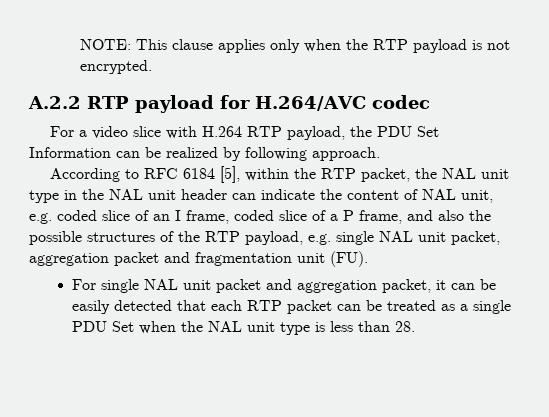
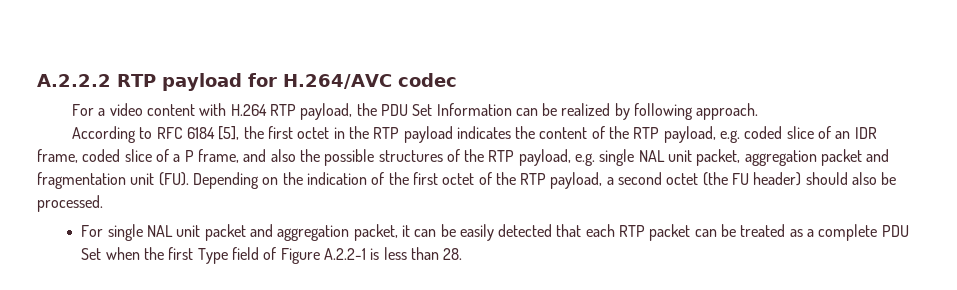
[80,39,511,53] [80,60,153,74] [28,96,81,109] NOTE: This clause applies only when the RTP payload is not encrypted. // A.2.2 -> [37,74,111,87] A.2.2.2
[132,126,161,137] slice -> [146,104,195,116] content
[244,168,509,182] [29,189,493,203] within the RTP packet, the NAL unit type in the NAL unit header can indicate the content of NAL unit, -> [243,126,716,143] the first octet in the RTP payload indicates the content of the RTP payload,
[175,210,181,221] I -> [854,127,877,139] IDR
(368, 259) none -> [192,172,897,189] [37,195,103,212] Depending on the indication of the first octet of the RTP payload, a second octet (the FU header) should also be processed.
[473,300,512,314] single -> [818,224,878,241] complete
[208,321,311,335] NAL unit type -> [168,247,366,264] first Type field of Figure A.2.2-1

